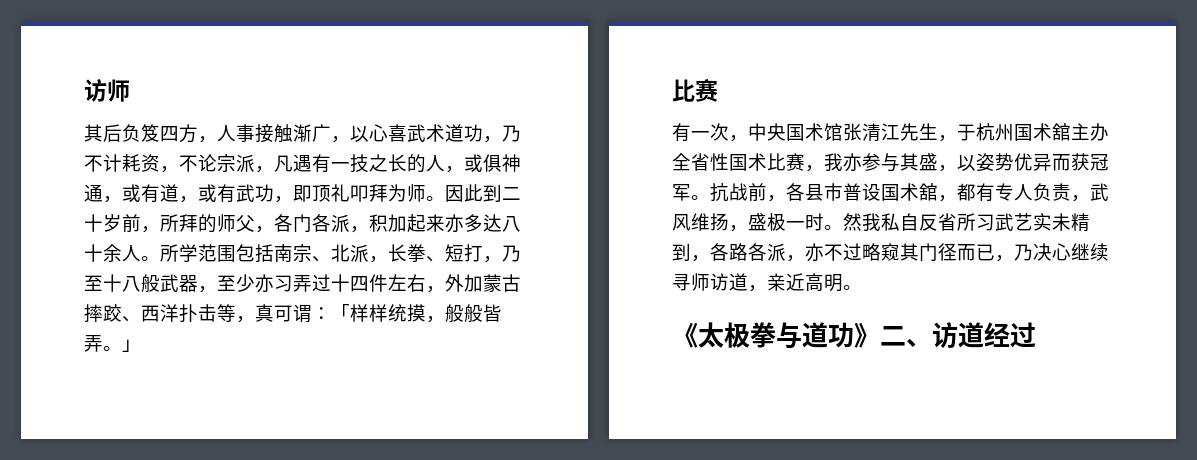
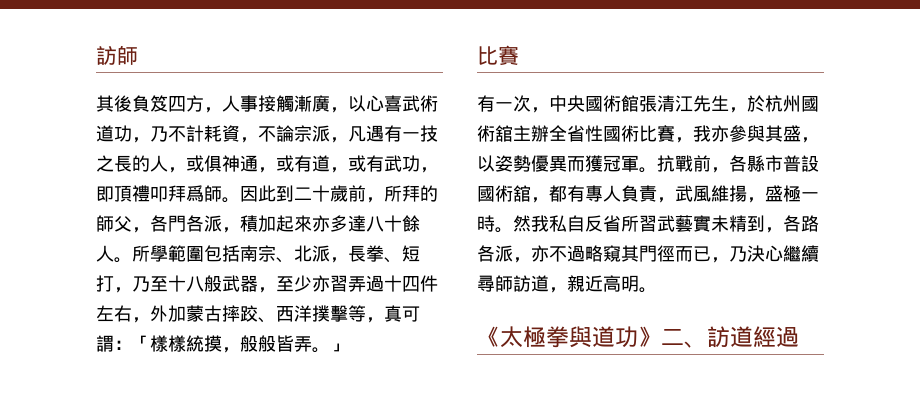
[84,79,130,102] [84,124,141,142] 访师 // 其后负 -> [96,45,138,65] [96,95,150,112] 訪師 // 其後負
[274,124,331,143] 触渐广 -> [276,95,330,112] 觸漸廣
[426,124,445,142] 术 -> [420,95,438,112] 術
[103,154,217,173] 计耗资，不论 -> [186,125,294,143] 計耗資，不論
[388,154,407,172] 长 -> [114,155,132,172] 長
[312,184,426,202] 顶礼叩拜为师 -> [114,185,222,202] 頂禮叩拜爲師
[103,214,122,232] 岁 -> [330,185,348,202] 歲
[217,214,521,233] [84,244,236,263] 师父，各门各派，积加起来亦多达八十余人。所学范围 -> [96,215,420,233] [96,245,204,263] 師父，各門各派，積加起來亦多達八十餘人。所學範圍
[388,244,407,262] 长 -> [348,245,366,262] 長
[274,274,331,292] 习弄过 -> [330,275,384,292] 習弄過
[179,304,217,322] 扑击 -> [312,305,348,322] 撲擊
[293,304,407,323] 谓：「样样统 -> [96,335,204,352] 謂：「樣樣統
[695,78,718,102] 赛 -> [498,45,519,66] 賽
[786,123,862,141] 国术馆张 -> [585,95,657,112] 國術館張
[957,123,1109,141] [672,153,1109,172] [672,183,1109,202] [672,213,824,232] 于杭州国术舘主办全省性国术比赛，我亦参与其盛，以姿势优异而获冠军。抗战前，各县市普设国术舘，都有专人负责，武风维扬，盛极一时 -> [747,95,819,112] [477,125,819,143] [477,155,819,173] [477,185,819,203] [477,215,495,232] 於杭州國術舘主辦全省性國術比賽，我亦參與其盛，以姿勢優異而獲冠軍。抗戰前，各縣市普設國術舘，都有專人負責，武風維揚，盛極一時
[976,213,1052,231] 习武艺实 -> [639,215,711,232] 習武藝實
[843,243,1109,262] [672,273,786,292] 过略窥其门径而已，乃决心继续寻师访道，亲 -> [567,245,819,263] [477,275,585,293] 過略窺其門徑而已，乃決心繼續尋師訪道，親
[724,322,802,349] 极拳与 -> [523,326,592,348] 極拳與
[932,322,1036,349] 访道经过 -> [707,326,799,348] 訪道經過

